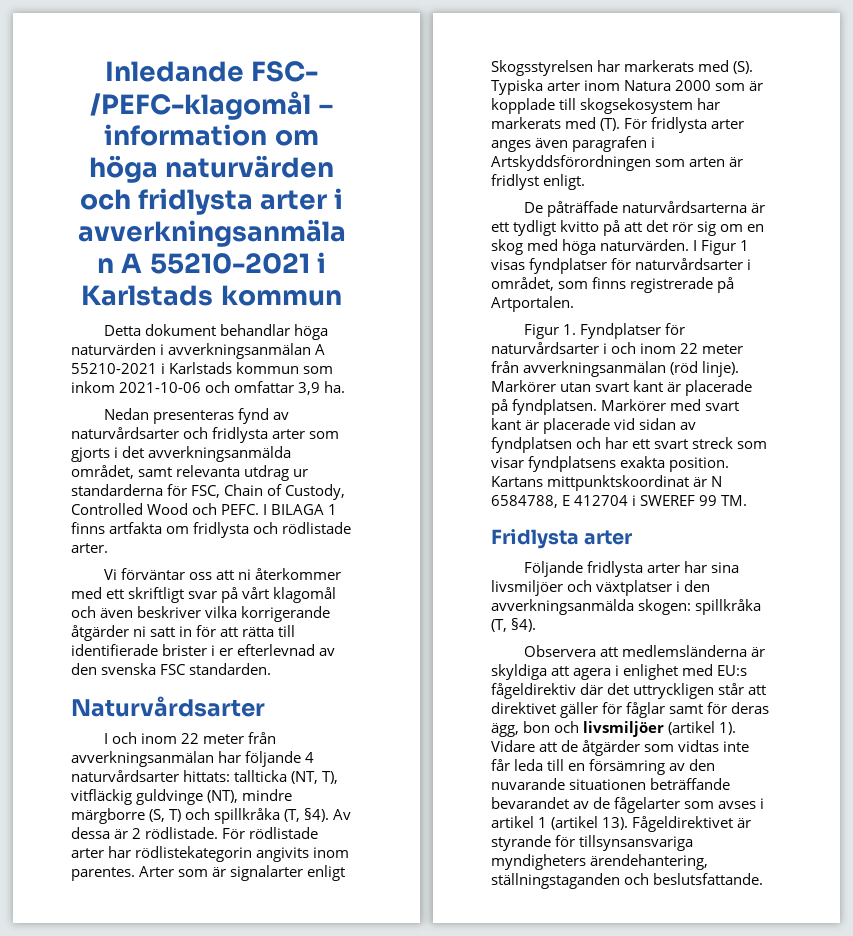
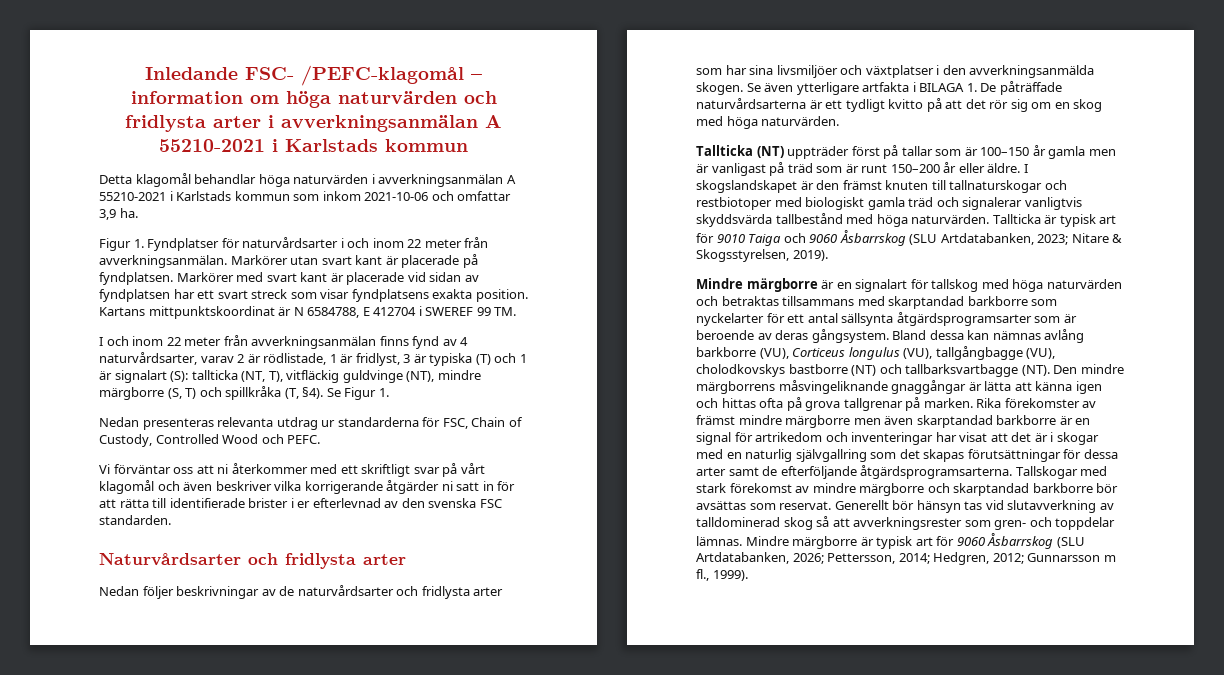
[145,324,217,336] dokument -> [135,173,191,187] klagomål
[104,408,290,424] [71,427,340,443] [71,446,292,462] [71,465,173,479] Nedan presenteras fynd av naturvårdsarter och fridlysta arter som gjorts i det avverkningsanmälda området, samt -> [99,237,489,251] [99,254,478,268] [99,272,479,285] [99,289,528,302] [99,306,517,319] [99,335,469,349] [99,352,527,366] [99,370,481,383] [99,386,389,400] [99,417,214,430] Figur 1. Fyndplatser för naturvårdsarter i och inom 22 meter från avverkningsanmälan. Markörer utan svart kant är placerade på fyndplatsen. Markörer med svart kant är placerade vid sidan av fyndplatsen har ett svart streck som visar fyndplatsens exakta position. Kartans mittpunktskoordinat är N 6584788, E 412704 i SWEREF 99 TM. // I och inom 22 meter från avverkningsanmälan finns fynd av 4 naturvårdsarter, varav 2 är rödlistade, 1 är fridlyst, 3 är typiska (T) och 1 är signalart (S): tallticka (NT, T), vitfläckig guldvinge (NT), mindre märgborre (S, T) och spillkråka (T, §4). Se Figur 1. // Nedan presenteras
[263,504,338,515] [71,522,352,538] [71,543,108,553] I BILAGA 1 finns artfakta om fridlysta och rödlistade arter. -> (321, 439) none
[104,732,277,744] [71,751,315,767] [71,770,339,784] [71,789,293,805] [71,808,352,824] [71,827,319,839] [71,846,350,862] [71,865,346,881] [491,60,754,76] [491,79,764,95] [491,98,721,114] [491,117,745,133] [491,136,656,152] [491,155,744,171] [491,174,586,190] // I och inom 22 meter från avverkningsanmälan har följande 4 naturvårdsarter hittats: tallticka (NT, T), vitfläckig guldvinge (NT), mindre märgborre (S, T) och spillkråka (T, §4). Av dessa är 2 rödlistade. För rödlistade arter har rödlistekategorin angivits inom parentes. Arter som är signalarter enligt Skogsstyrelsen har markerats med (S). Typiska arter inom Natura 2000 som är kopplade till skogsekosystem har markerats med (T). För fridlysta arter anges även paragrafen i Artskyddsförordningen som arten är fridlyst enligt. // -> [248,553,406,569] [99,585,504,599] [696,65,1095,78] [696,82,977,95] och fridlysta arter // Nedan följer beskrivningar av de naturvårdsarter och fridlysta arter som har sina livsmiljöer och växtplatser i den avverkningsanmälda skogen. Se även ytterligare artfakta i BILAGA 1.
[693,240,750,255] [491,258,752,274] [491,277,735,293] [491,296,574,312] [524,323,686,339] [491,342,744,354] [491,361,740,377] [491,380,753,396] [491,399,740,415] [491,418,697,434] [491,437,768,453] [491,456,730,472] [491,475,723,491] [491,495,748,508] [491,529,633,549] [524,561,740,577] [491,580,711,596] [491,599,762,615] [491,618,537,632] [524,645,766,657] [491,664,748,680] [491,683,767,699] [491,702,770,718] [491,721,737,737] [491,740,750,756] [491,759,716,775] [491,778,731,790] [491,797,765,813] [491,816,752,832] [491,835,694,851] [491,854,709,870] [491,873,764,889] I Figur 1 visas fyndplatser för naturvårdsarter i området, som finns registrerade på Artportalen. // Figur 1. Fyndplatser för naturvårdsarter i och inom 22 meter från avverkningsanmälan (röd linje). Markörer utan svart kant är placerade på fyndplatsen. Markörer med svart kant är placerade vid sidan av fyndplatsen och har ett svart streck som visar fyndplatsens exakta position. Kartans mittpunktskoordinat är N 6584788, E 412704 i SWEREF 99 TM. // Fridlysta arter // Följande fridlysta arter har sina livsmiljöer och växtplatser i den avverkningsanmälda skogen: spillkråka (T, §4). // Observera att medlemsländerna är skyldiga att agera i enlighet med EU:s fågeldirektiv där det uttryckligen står att direktivet gäller för fåglar samt för deras ägg, bon och livsmiljöer (artikel 1). Vidare att de åtgärder som vidtas inte får leda till en försämring av den nuvarande situationen beträffande bevarandet av de fågelarter som avses i artikel 1 (artikel 13). Fågeldirektivet är styrande för tillsynsansvariga myndigheters ärendehantering, ställningstaganden och beslutsfattande. -> [696,145,1116,159] [696,162,1028,176] [696,180,1067,193] [696,197,1082,210] [696,213,1117,227] [696,230,1123,246] [696,249,828,262] [696,278,1122,292] [696,296,1058,309] [696,312,1077,326] [696,329,1085,343] [696,346,1056,360] [696,364,1124,377] [696,380,1102,394] [696,397,1097,411] [696,415,1091,428] [696,432,1099,445] [696,449,1118,462] [696,465,1108,479] [696,483,1119,496] [696,500,1114,513] [696,516,1116,530] [696,533,1085,549] [696,552,1116,565] [696,569,748,581] // Tallticka (NT) uppträder först på tallar som är 100–150 år gamla men är vanligast på träd som är runt 150–200 år eller äldre. I skogslandskapet är den främst knuten till tallnaturskogar och restbiotoper med biologiskt gamla träd och signalerar vanligtvis skyddsvärda tallbestånd med höga naturvärden. Tallticka är typisk art för 9010 Taiga och 9060 Åsbarrskog (SLU Artdatabanken, 2023; Nitare & Skogsstyrelsen, 2019). // Mindre märgborre är en signalart för tallskog med höga naturvärden och betraktas tillsammans med skarptandad barkborre som nyckelarter för ett antal sällsynta åtgärdsprogramsarter som är beroende av deras gångsystem. Bland dessa kan nämnas avlång barkborre (VU), Corticeus longulus (VU), tallgångbagge (VU), cholodkovskys bastborre (NT) och tallbarksvartbagge (NT). Den mindre märgborrens måsvingeliknande gnaggångar är lätta att känna igen och hittas ofta på grova tallgrenar på marken. Rika förekomster av främst mindre märgborre men även skarptandad barkborre är en signal för artrikedom och inventeringar har visat att det är i skogar med en naturlig självgallring som det skapas förutsättningar för dessa arter samt de efterföljande åtgärdsprogramsarterna. Tallskogar med stark förekomst av mindre märgborre och skarptandad barkborre bör avsättas som reservat. Generellt bör hänsyn tas vid slutavverkning av talldominerad skog så att avverkningsrester som gren- och toppdelar lämnas. Mindre märgborre är typisk art för 9060 Åsbarrskog (SLU Artdatabanken, 2026; Pettersson, 2014; Hedgren, 2012; Gunnarsson m fl., 1999).

